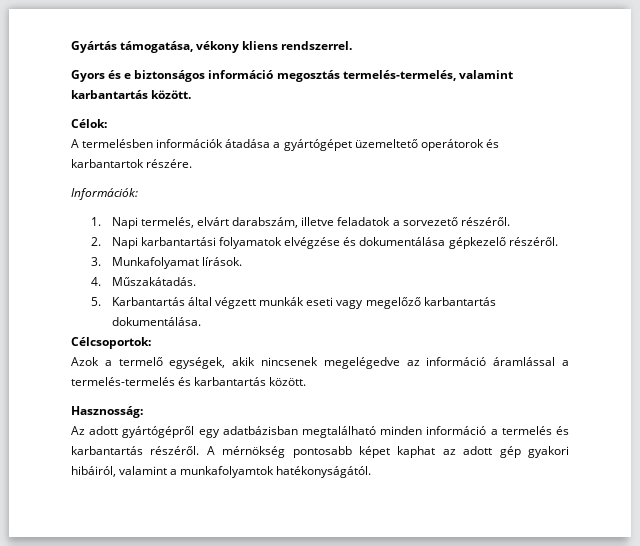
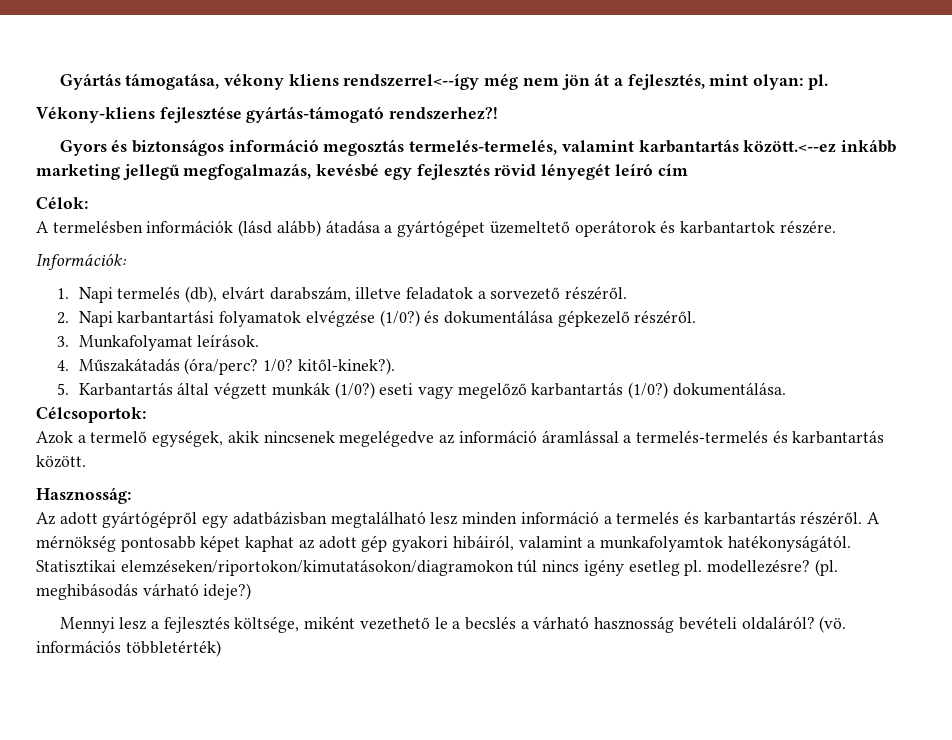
[281,41,353,50] rendszerrel. -> [343,73,828,90] [36,106,499,123] rendszerrel<--így még nem jön át a fejlesztés, mint olyan: pl. // Vékony-kliens fejlesztése gyártás-támogató rendszerhez?!
[124,73,132,79] e -> (128, 145) none
[151,90,192,99] között. -> [743,139,897,153] [36,163,688,180] között.<--ez inkább marketing jellegű megfogalmazás, kevésbé egy fejlesztés rövid lényegét leíró cím
(224, 143) none -> [238,220,321,237] (lásd alább)
[141,217,195,228] termelés, -> [117,286,218,303] termelés (db),
(341, 243) none -> [379,310,420,327] (1/0?)
[202,257,243,266] lírások. -> [197,334,260,347] leírások.
[111,277,196,286] Műszakátadás. -> [78,358,395,375] Műszakátadás (óra/perc? 1/0? kitől-kinek?).
(305, 301) none -> [334,382,375,399] (1/0?)
(496, 301) none -> [628,382,669,399] (1/0?)
(376, 432) none -> [430,512,459,525] lesz
(372, 472) none -> [36,559,838,576] [36,583,252,600] [59,616,847,633] [36,640,221,657] Statisztikai elemzéseken/riportokon/kimutatásokon/diagramokon túl nincs igény esetleg pl. modellezésre? (pl. meghibásodás várható ideje?) // Mennyi lesz a fejlesztés költsége, miként vezethető le a becslés a várható hasznosság bevételi oldaláról? (vö. információs többletérték)

